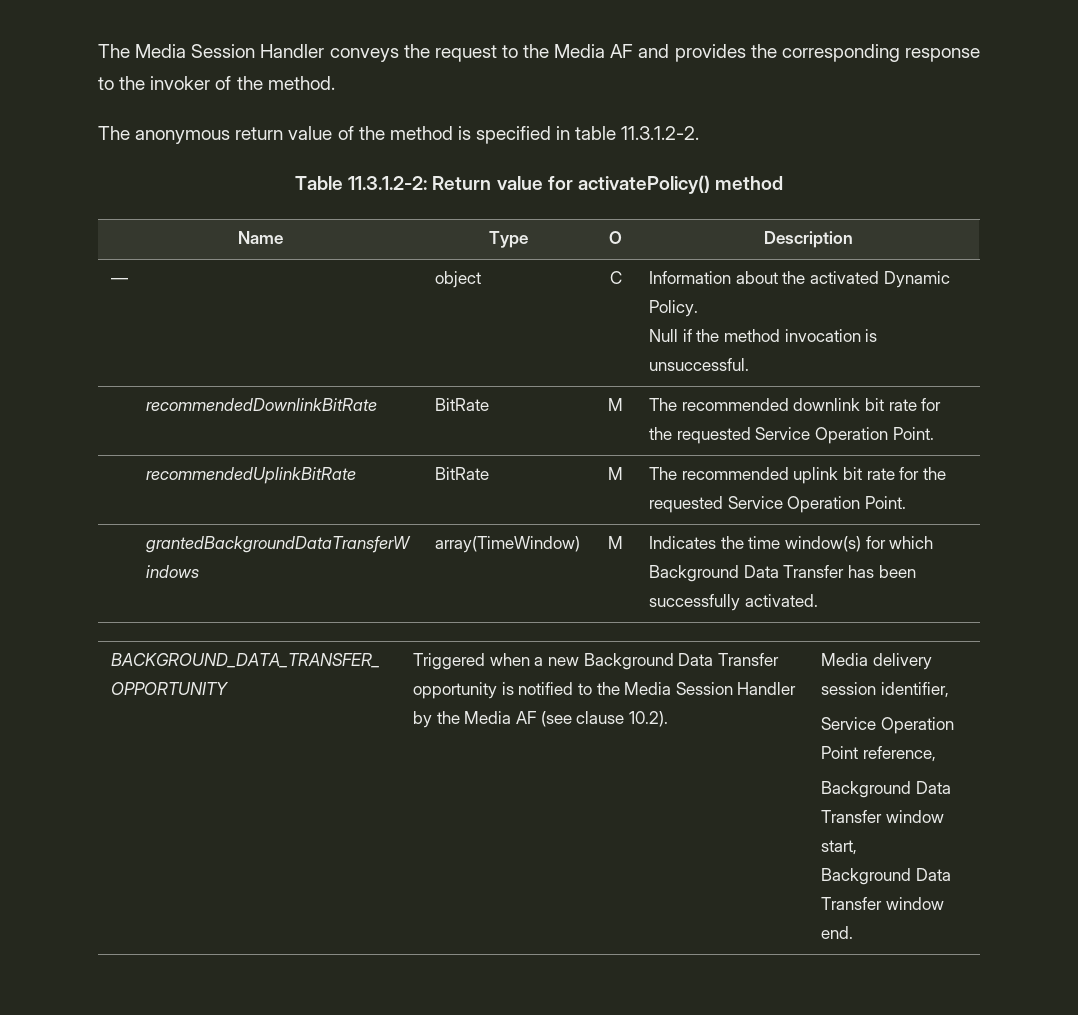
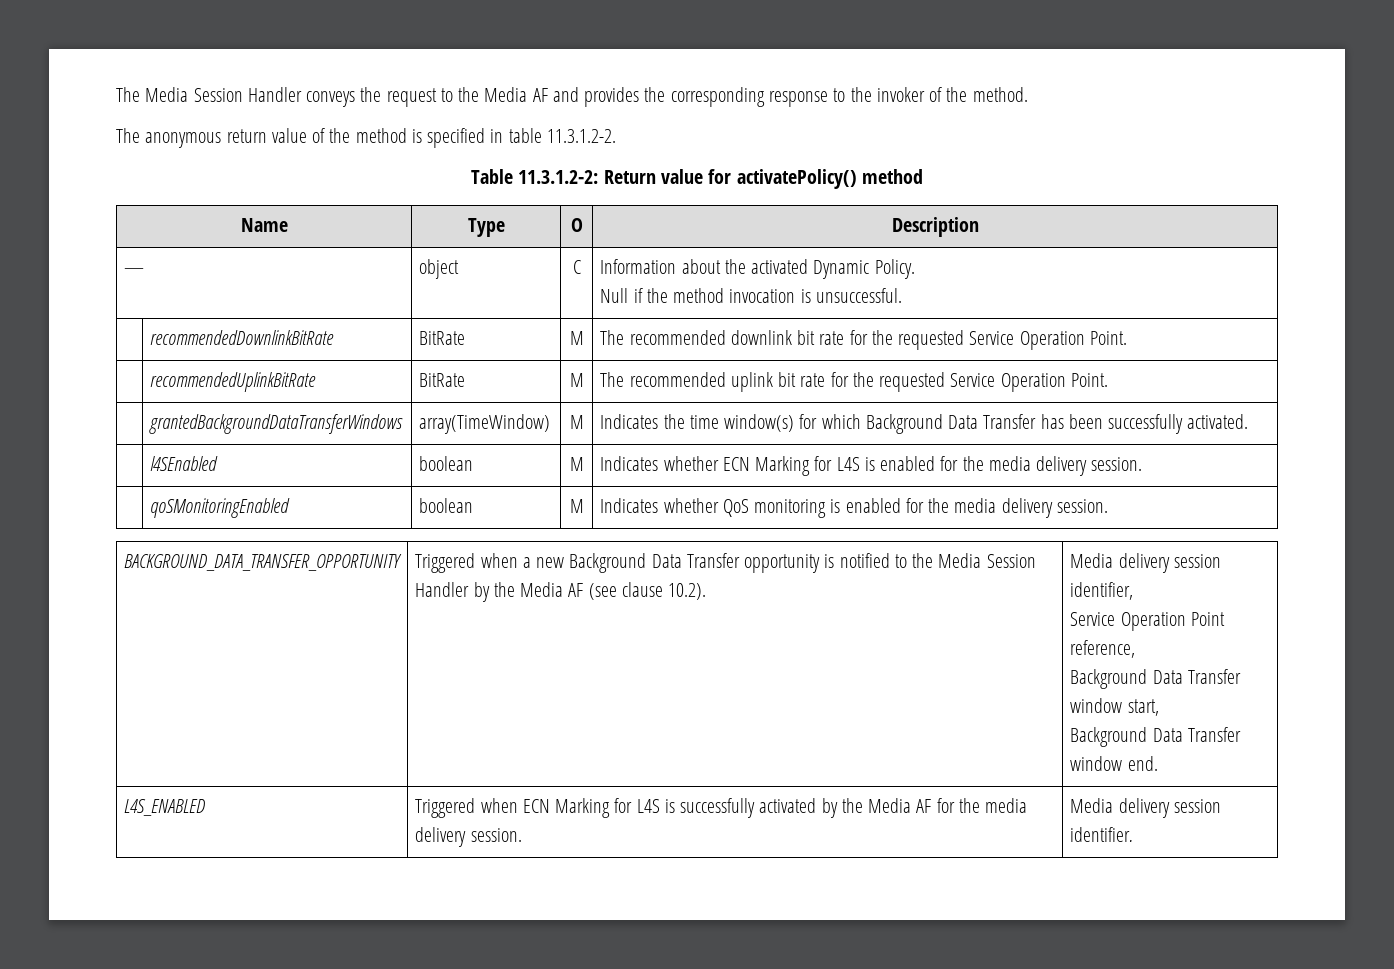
(818, 600) none -> [150,456,219,471] [419,456,474,471] [569,457,584,471] [600,456,1143,476] [150,498,291,518] [419,498,474,513] [569,499,584,513] [600,498,1108,518] // | l4SEnabled | boolean | M | Indicates whether ECN Marking for L4S is enabled for the media delivery session. // | qoSMonitoringEnabled | boolean | M | Indicates whether QoS monitoring is enabled for the media delivery session.
(854, 932) none -> [124,799,206,816] [415,798,1028,818] [415,827,522,847] [1070,798,1221,818] [1070,827,1134,842] // L4S_ENABLED | Triggered when ECN Marking for L4S is successfully activated by the Media AF for the media delivery session. | Media delivery session identifier.

